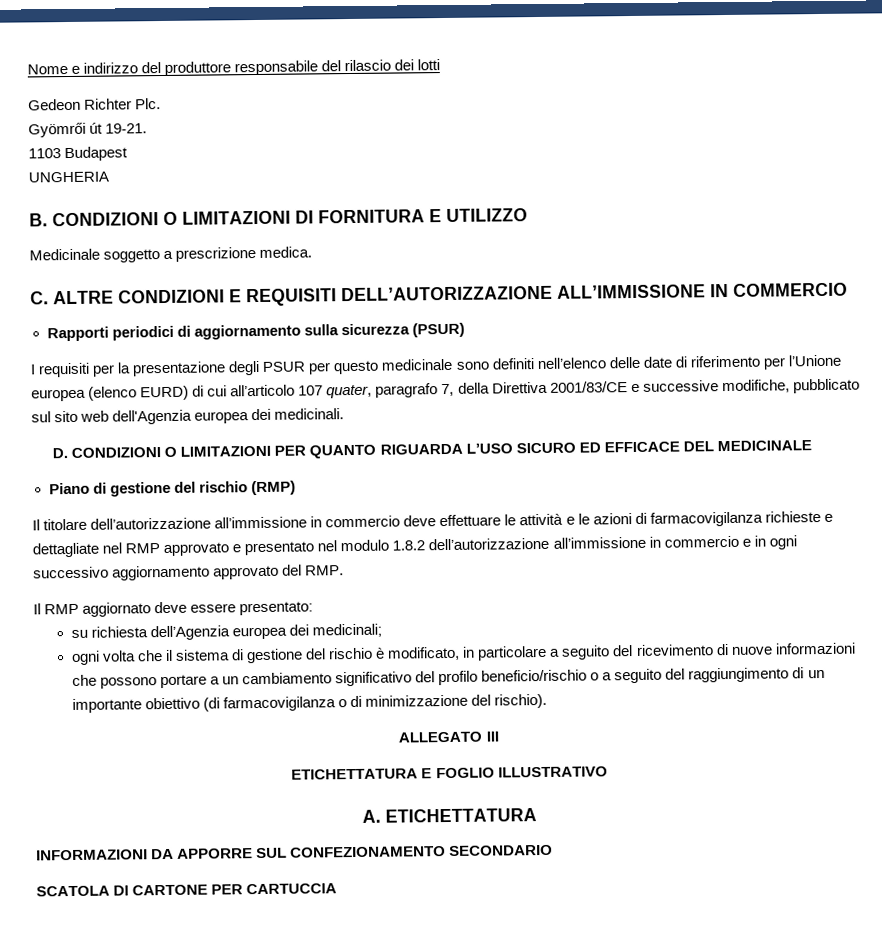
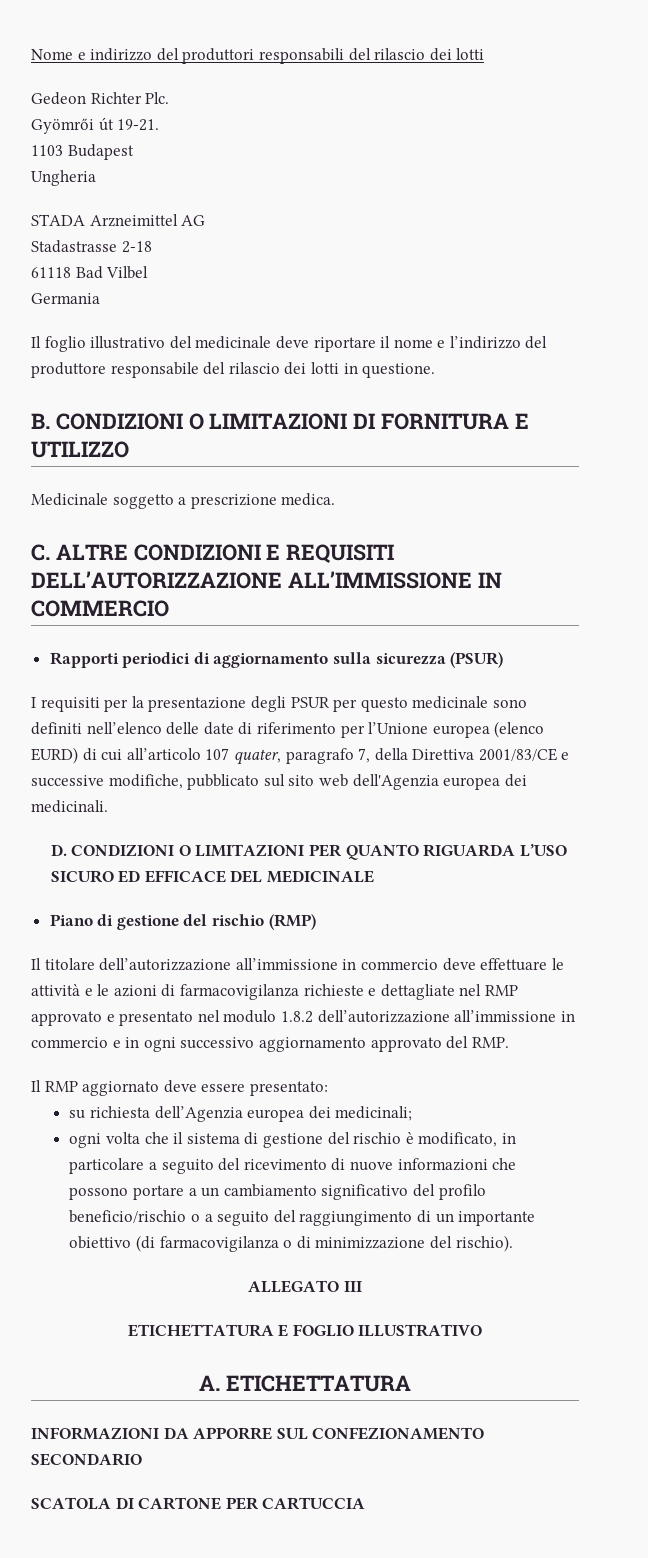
[164,60,319,76] produttore responsabile -> [182,48,344,64] produttori responsabili
[28,171,109,183] UNGHERIA -> [31,170,96,186] [31,214,206,227] [31,240,152,253] [31,266,149,279] [31,293,100,304] [31,336,548,352] [31,362,436,378] Ungheria // STADA Arzneimittel AG // Stadastrasse 2-18 // 61118 Bad Vilbel // Germania // Il foglio illustrativo del medicinale deve riportare il nome e l’indirizzo del produttore responsabile del rilascio dei lotti in questione.

